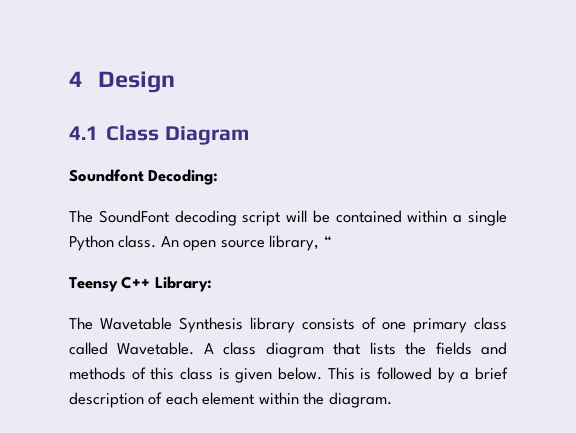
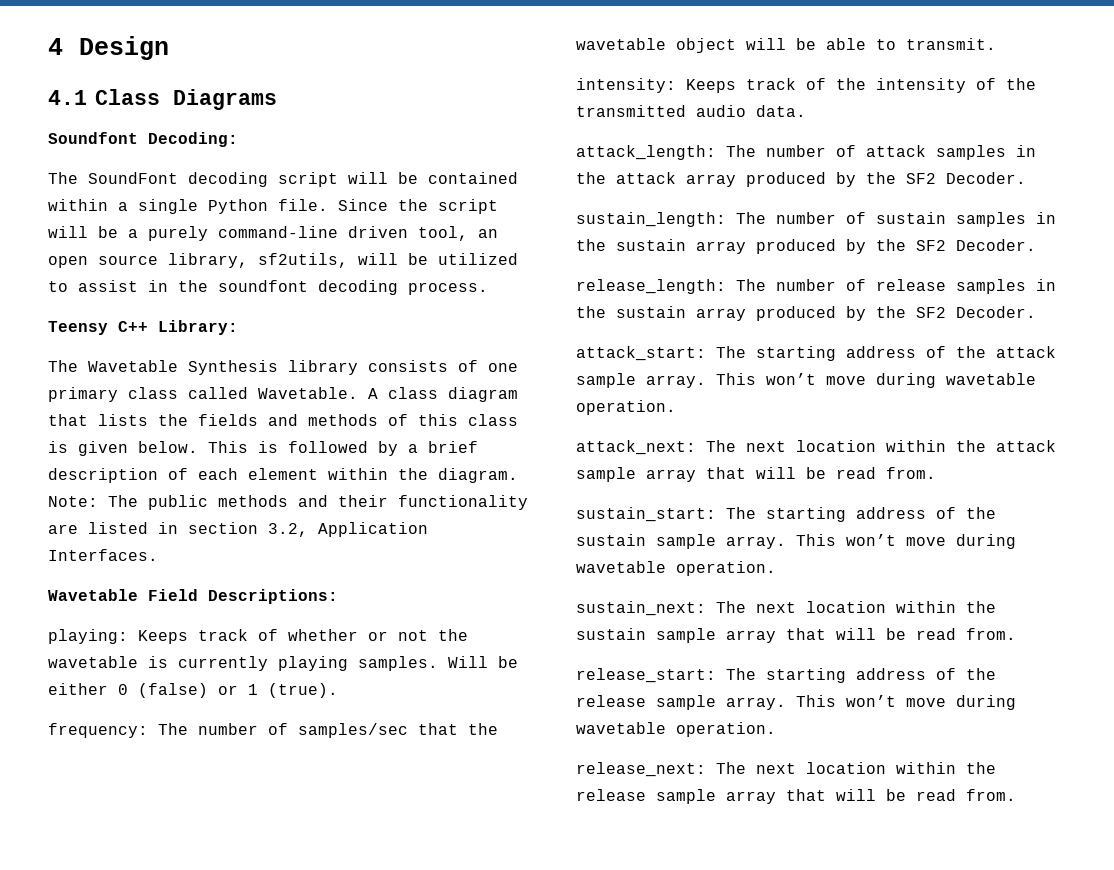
[164,126,249,145] Diagram -> [173,89,277,110] Diagrams
[118,235,331,251] class. An open source library, “ -> [278,199,498,214] [48,226,498,241] [48,253,518,268] [48,280,488,295] file. Since the script will be a purely command-line driven tool, an open source library, sf2utils, will be utilized to assist in the soundfont decoding process.
(392, 400) none -> [48,495,528,510] [48,522,428,537] [48,549,158,561] [48,589,338,604] [48,629,468,644] [48,656,518,671] [48,683,338,698] [48,723,498,738] [576,38,996,53] [576,78,1036,93] [576,105,806,117] [576,145,1036,160] [576,172,1026,187] [576,212,1056,227] [576,239,1036,254] [576,279,1056,294] [576,306,1036,321] [576,346,1056,361] [576,373,1036,388] [576,400,676,415] [576,440,1056,455] [576,467,936,482] [576,507,996,522] [576,534,1016,549] [576,561,776,576] [576,601,996,616] [576,628,1016,643] [576,668,996,683] [576,695,1016,710] [576,722,776,737] [576,762,996,777] [576,789,1016,804] Note: The public methods and their functionality are listed in section 3.2, Application Interfaces. // Wavetable Field Descriptions: // playing: Keeps track of whether or not the wavetable is currently playing samples. Will be either 0 (false) or 1 (true). // frequency: The number of samples/sec that the wavetable object will be able to transmit. // intensity: Keeps track of the intensity of the transmitted audio data. // attack_length: The number of attack samples in the attack array produced by the SF2 Decoder. // sustain_length: The number of sustain samples in the sustain array produced by the SF2 Decoder. // release_length: The number of release samples in the sustain array produced by the SF2 Decoder. // attack_start: The starting address of the attack sample array. This won’t move during wavetable operation. // attack_next: The next location within the attack sample array that will be read from. // sustain_start: The starting address of the sustain sample array. This won’t move during wavetable operation. // sustain_next: The next location within the sustain sample array that will be read from. // release_start: The starting address of the release sample array. This won’t move during wavetable operation. // release_next: The next location within the release sample array that will be read from.

